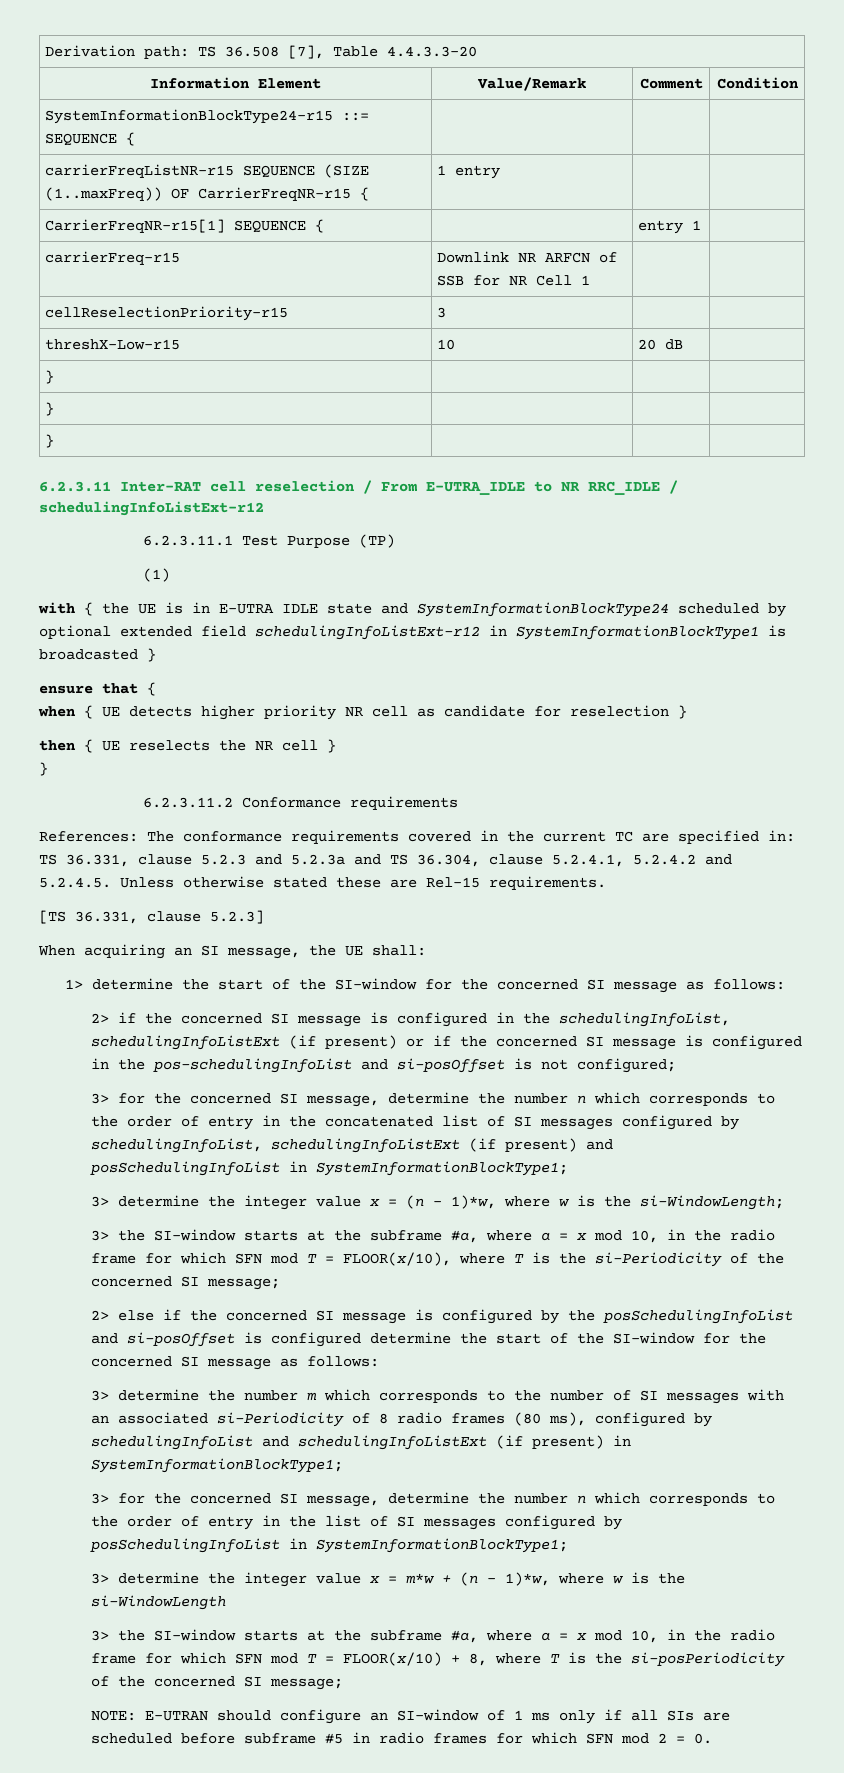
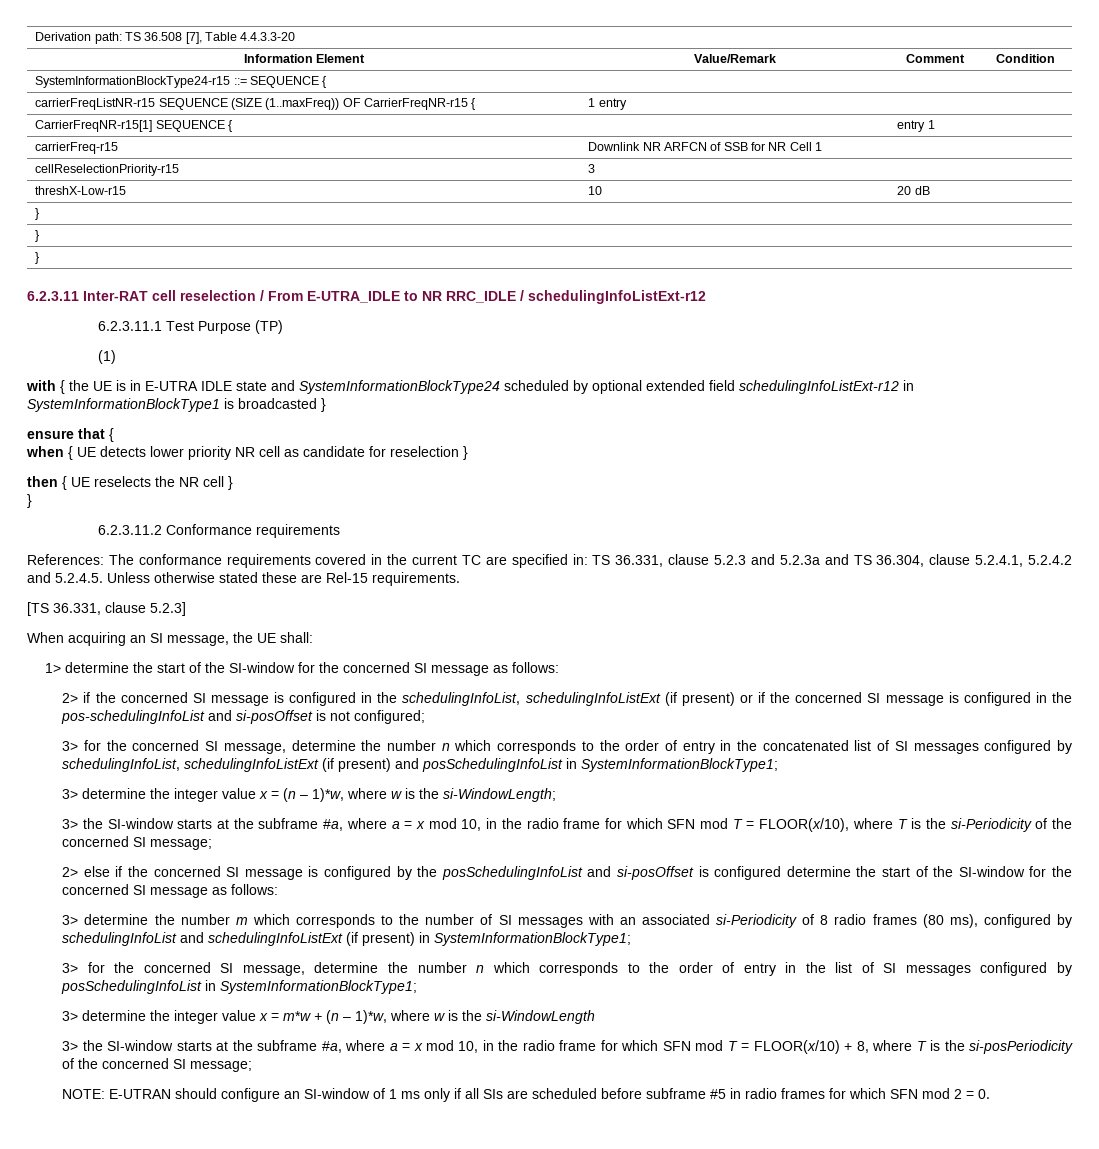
[201,705,255,720] higher -> [150,446,184,457] lower

